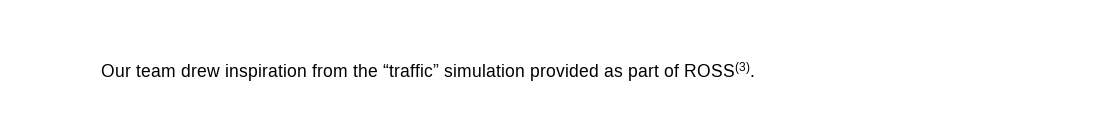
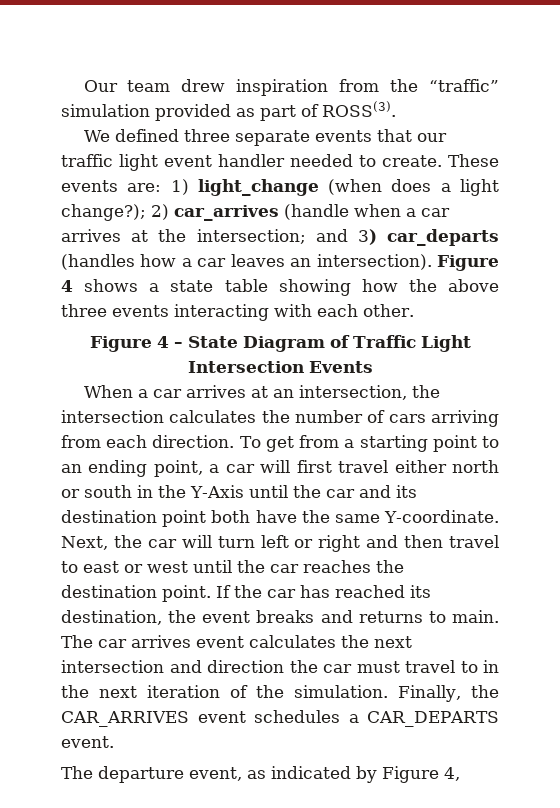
(756, 69) none -> [83,129,448,146] [61,154,499,171] [61,179,499,196] [61,204,450,221] [61,229,499,246] [61,254,499,271] [61,279,499,296] [61,304,414,321] [89,335,471,352] [187,361,373,373] [83,385,440,400] [61,410,499,427] [61,435,499,452] [61,460,500,477] [61,485,417,498] [61,510,500,527] [61,535,499,552] [61,560,404,573] [61,585,431,602] [61,610,500,625] [61,635,412,648] [61,660,499,673] [61,685,499,702] [61,710,500,727] [61,736,114,748] [61,766,460,783] // We defined three separate events that our traffic light event handler needed to create. These events are: 1) light_change (when does a light change?); 2) car_arrives (handle when a car arrives at the intersection; and 3) car_departs (handles how a car leaves an intersection). Figure 4 shows a state table showing how the above three events interacting with each other. // Figure 4 – State Diagram of Traffic Light Intersection Events // When a car arrives at an intersection, the intersection calculates the number of cars arriving from each direction. To get from a starting point to an ending point, a car will first travel either north or south in the Y-Axis until the car and its destination point both have the same Y-coordinate. Next, the car will turn left or right and then travel to east or west until the car reaches the destination point. If the car has reached its destination, the event breaks and returns to main. The car arrives event calculates the next intersection and direction the car must travel to in the next iteration of the simulation. Finally, the CAR_ARRIVES event schedules a CAR_DEPARTS event. // The departure event, as indicated by Figure 4,

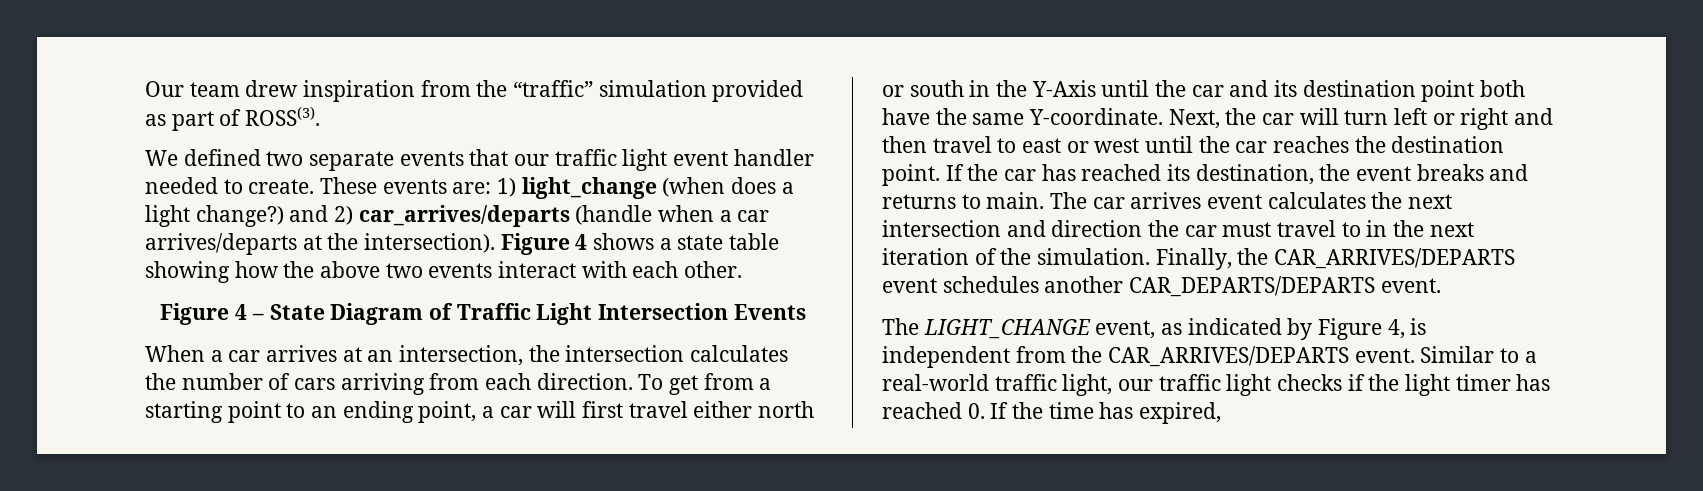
[184,129,231,142] three -> [266,151,304,166] two
[61,204,279,221] change?); 2) car_arrives -> [195,205,570,227] change?) and 2) car_arrives/departs
[61,229,121,242] arrives -> [145,233,297,255] arrives/departs
[196,229,499,246] [61,254,312,270] intersection; and 3) car_departs (handles how a car leaves an -> (359, 241) none
[61,304,269,321] three events interacting -> [385,261,577,278] two events interact
[61,711,189,727] CAR_ARRIVES -> [1274,248,1516,269] CAR_ARRIVES/DEPARTS
[348,711,500,727] a CAR_DEPARTS -> [1044,276,1376,297] another CAR_DEPARTS/DEPARTS
[98,766,184,783] departure -> [923,319,1091,339] LIGHT_CHANGE
(460, 774) none -> [1410,318,1427,335] [882,346,1537,368] [882,374,1551,396] [882,402,1222,424] is independent from the CAR_ARRIVES/DEPARTS event. Similar to a real-world traffic light, our traffic light checks if the light timer has reached 0. If the time has expired,

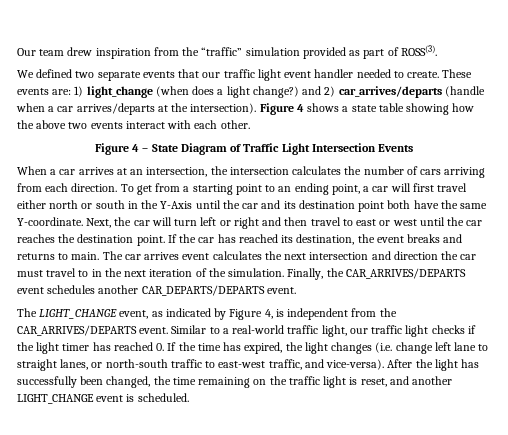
(1222, 413) none -> [285,342,489,354] [17,359,480,371] [17,376,453,388] [17,393,189,404] the light changes (i.e. change left lane to straight lanes, or north-south traffic to east-west traffic, and vice-versa). After the light has successfully been changed, the time remaining on the traffic light is reset, and another LIGHT_CHANGE event is scheduled.

